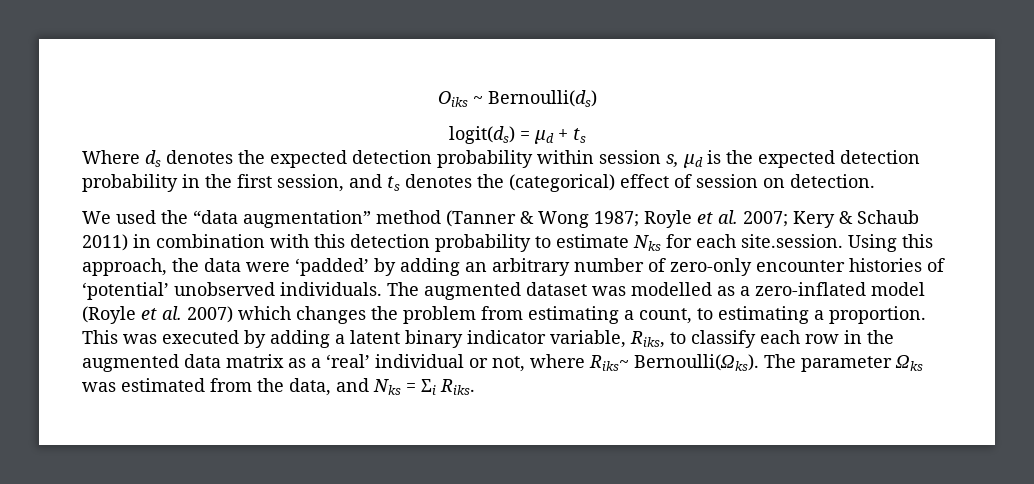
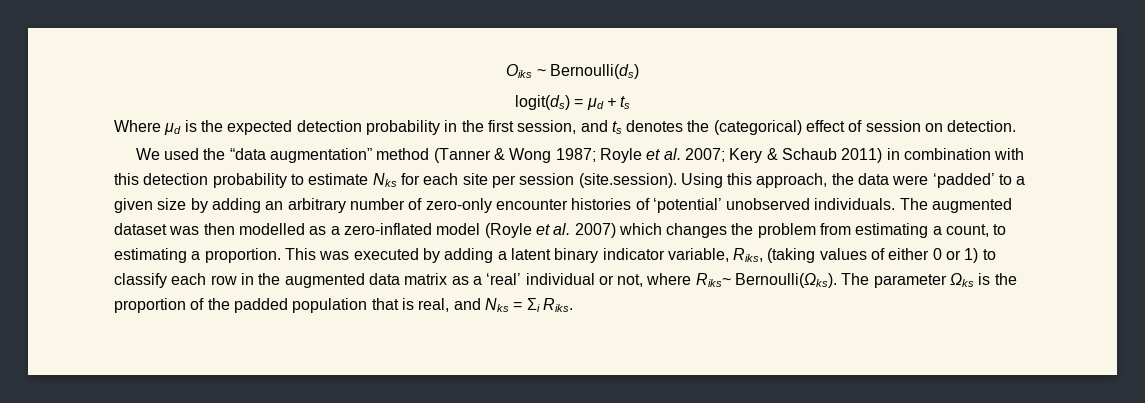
[145,150,679,168] ds denotes the expected detection probability within session s, -> (161, 126) none
[741,234,843,248] site.session. -> [462,173,677,188] site per session (site.session).
(369, 267) none -> [999,174,1026,185] [114,198,187,213] to a given size
(626, 291) none -> [203,223,235,235] then
(665, 339) none -> [767,248,979,263] (taking values of either 0 or 1)
[82,378,331,396] was estimated from the data, -> [978,273,1017,285] [114,298,450,313] is the proportion of the padded population that is real,

